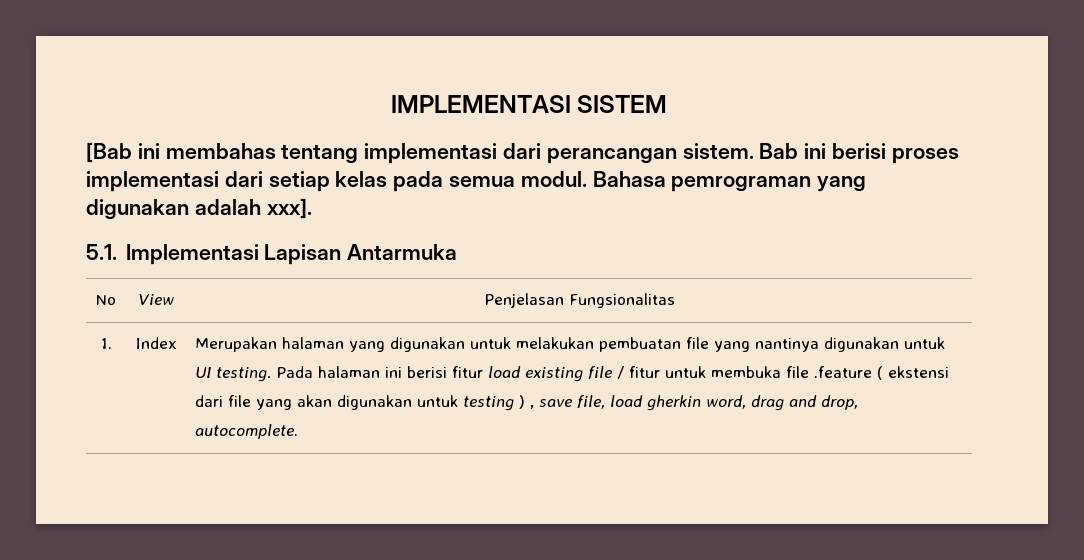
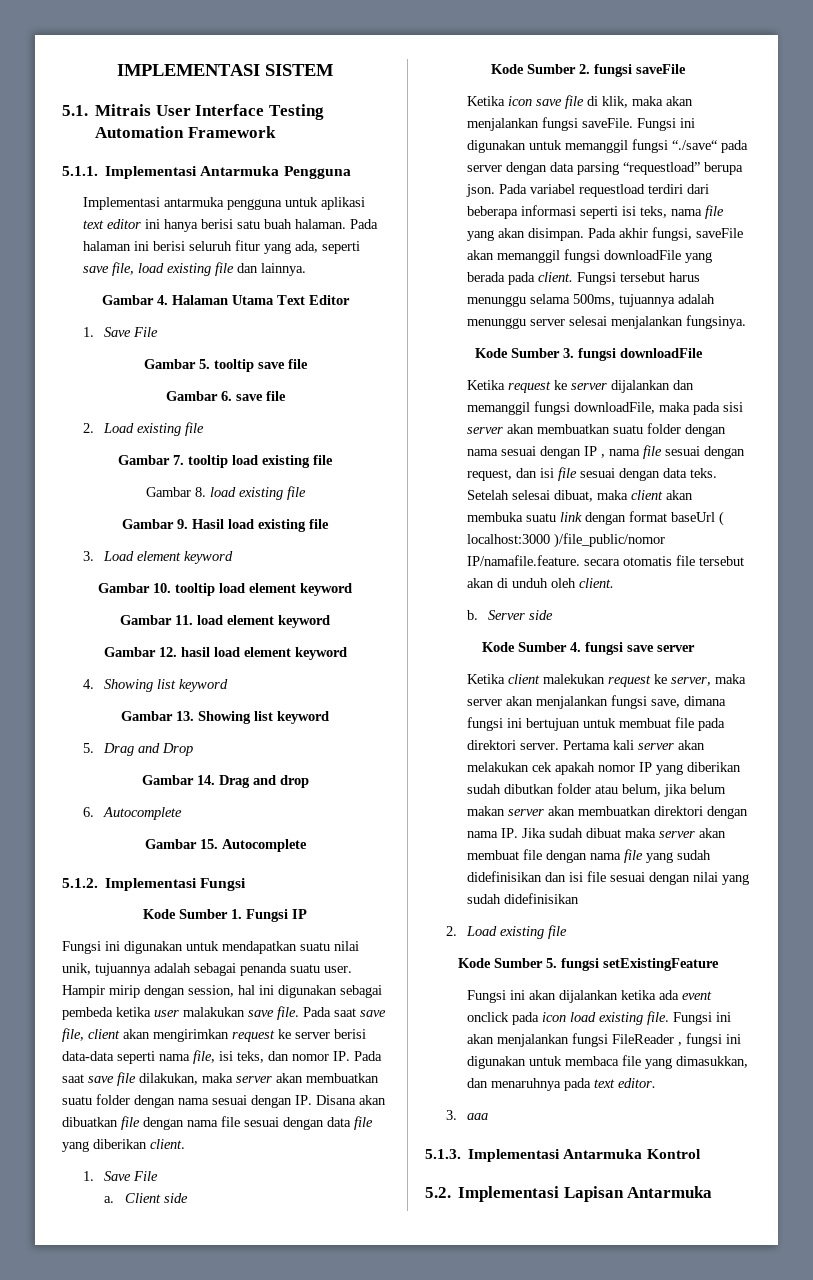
[86,142,959,164] [86,171,867,192] [86,198,312,220] [86,244,458,265] [96,295,116,305] [138,294,174,305] [483,293,675,308] [100,338,112,349] [135,337,177,349] [195,337,946,352] [195,366,950,382] [195,395,859,411] [195,424,299,439] [Bab ini membahas tentang implementasi dari perancangan sistem. Bab ini berisi proses implementasi dari setiap kelas pada semua modul. Bahasa pemrograman yang digunakan adalah xxx]. // 5.1. Implementasi Lapisan Antarmuka // No | View | Penjelasan Fungsionalitas // 1. | Index | Merupakan halaman yang digunakan untuk melakukan pembuatan file yang nantinya digunakan untuk UI testing. Pada halaman ini berisi fitur load existing file / fitur untuk membuka file .feature ( ekstensi dari file yang akan digunakan untuk testing ) , save file, load gherkin word, drag and drop, autocomplete. -> [62,104,325,120] [95,126,276,138] [62,166,351,179] [83,197,366,210] [83,219,379,232] [83,240,361,254] [83,262,307,276] [101,295,350,305] [83,327,159,337] [143,359,308,372] [165,391,286,401] [83,422,205,436] [118,455,333,468] [145,486,306,500] [122,519,329,532] [83,551,234,564] [98,583,352,596] [120,615,330,628] [103,647,347,660] [83,679,229,692] [121,711,329,724] [83,743,194,756] [141,775,309,788] [83,807,183,820] [144,839,307,852] [62,878,247,891] [143,909,307,922] [62,941,359,954] [62,963,352,976] [62,985,382,998] [62,1006,386,1020] [62,1028,366,1042] [62,1050,382,1064] [62,1072,379,1086] [62,1094,386,1108] [62,1116,373,1130] [62,1139,185,1152] [83,1171,159,1181] [104,1193,189,1203] [491,64,686,77] [467,95,694,109] [467,117,696,131] [467,139,749,153] [467,162,744,175] [466,184,710,197] [467,205,725,219] [467,227,744,241] [467,249,713,263] [467,272,701,285] [467,294,716,307] [467,315,747,329] [474,348,703,361] [467,380,695,393] [467,401,744,415] [467,423,727,437] [467,445,746,459] [467,467,718,481] [467,490,694,502] [467,511,725,526] [467,533,666,548] [467,555,745,566] [467,578,615,588] [467,610,554,620] [482,642,695,655] [467,674,747,687] [467,695,727,709] [467,717,726,731] [467,740,706,750] [467,762,742,775] [467,783,727,797] [467,806,749,819] [467,828,727,838] [467,849,712,863] [467,871,750,885] [467,893,580,904] [446,925,568,939] [458,958,719,971] [467,990,713,1003] [467,1011,732,1025] [467,1033,742,1047] [467,1055,749,1069] [467,1078,657,1091] [446,1110,489,1120] [425,1149,701,1162] [425,1186,713,1202] 5.1. Mitrais User Interface Testing Automation Framework // 5.1.1. Implementasi Antarmuka Pengguna // Implementasi antarmuka pengguna untuk aplikasi text editor ini hanya berisi satu buah halaman. Pada halaman ini berisi seluruh fitur yang ada, seperti save file, load existing file dan lainnya. // Gambar 4. Halaman Utama Text Editor // 1. Save File // Gambar 5. tooltip save file // Gambar 6. save file // 2. Load existing file // Gambar 7. tooltip load existing file // Gambar 8. load existing file // Gambar 9. Hasil load existing file // 3. Load element keyword // Gambar 10. tooltip load element keyword // Gambar 11. load element keyword // Gambar 12. hasil load element keyword // 4. Showing list keyword // Gambar 13. Showing list keyword // 5. Drag and Drop // Gambar 14. Drag and drop // 6. Autocomplete // Gambar 15. Autocomplete // 5.1.2. Implementasi Fungsi // Kode Sumber 1. Fungsi IP // Fungsi ini digunakan untuk mendapatkan suatu nilai unik, tujuannya adalah sebagai penanda suatu user. Hampir mirip dengan session, hal ini digunakan sebagai pembeda ketika user malakukan save file. Pada saat save file, client akan mengirimkan request ke server berisi data-data seperti nama file, isi teks, dan nomor IP. Pada saat save file dilakukan, maka server akan membuatkan suatu folder dengan nama sesuai dengan IP. Disana akan dibuatkan file dengan nama file sesuai dengan data file yang diberikan client. // 1. Save File // a. Client side // Kode Sumber 2. fungsi saveFile // Ketika icon save file di klik, maka akan menjalankan fungsi saveFile. Fungsi ini digunakan untuk memanggil fungsi “./save“ pada server dengan data parsing “requestload” berupa json. Pada variabel requestload terdiri dari beberapa informasi seperti isi teks, nama file yang akan disimpan. Pada akhir fungsi, saveFile akan memanggil fungsi downloadFile yang berada pada client. Fungsi tersebut harus menunggu selama 500ms, tujuannya adalah menunggu server selesai menjalankan fungsinya. // Kode Sumber 3. fungsi downloadFile // Ketika request ke server dijalankan dan memanggil fungsi downloadFile, maka pada sisi server akan membuatkan suatu folder dengan nama sesuai dengan IP , nama file sesuai dengan request, dan isi file sesuai dengan data teks. Setelah selesai dibuat, maka client akan membuka suatu link dengan format baseUrl ( localhost:3000 )/file_public/nomor IP/namafile.feature. secara otomatis file tersebut akan di unduh oleh client. // b. Server side // Kode Sumber 4. fungsi save server // Ketika client malekukan request ke server, maka server akan menjalankan fungsi save, dimana fungsi ini bertujuan untuk membuat file pada direktori server. Pertama kali server akan melakukan cek apakah nomor IP yang diberikan sudah dibutkan folder atau belum, jika belum makan server akan membuatkan direktori dengan nama IP. Jika sudah dibuat maka server akan membuat file dengan nama file yang sudah didefinisikan dan isi file sesuai dengan nilai yang sudah didefinisikan // 2. Load existing file // Kode Sumber 5. fungsi setExistingFeature // Fungsi ini akan dijalankan ketika ada event onclick pada icon load existing file. Fungsi ini akan menjalankan fungsi FileReader , fungsi ini digunakan untuk membaca file yang dimasukkan, dan menaruhnya pada text editor. // 3. aaa // 5.1.3. Implementasi Antarmuka Kontrol // 5.2. Implementasi Lapisan Antarmuka

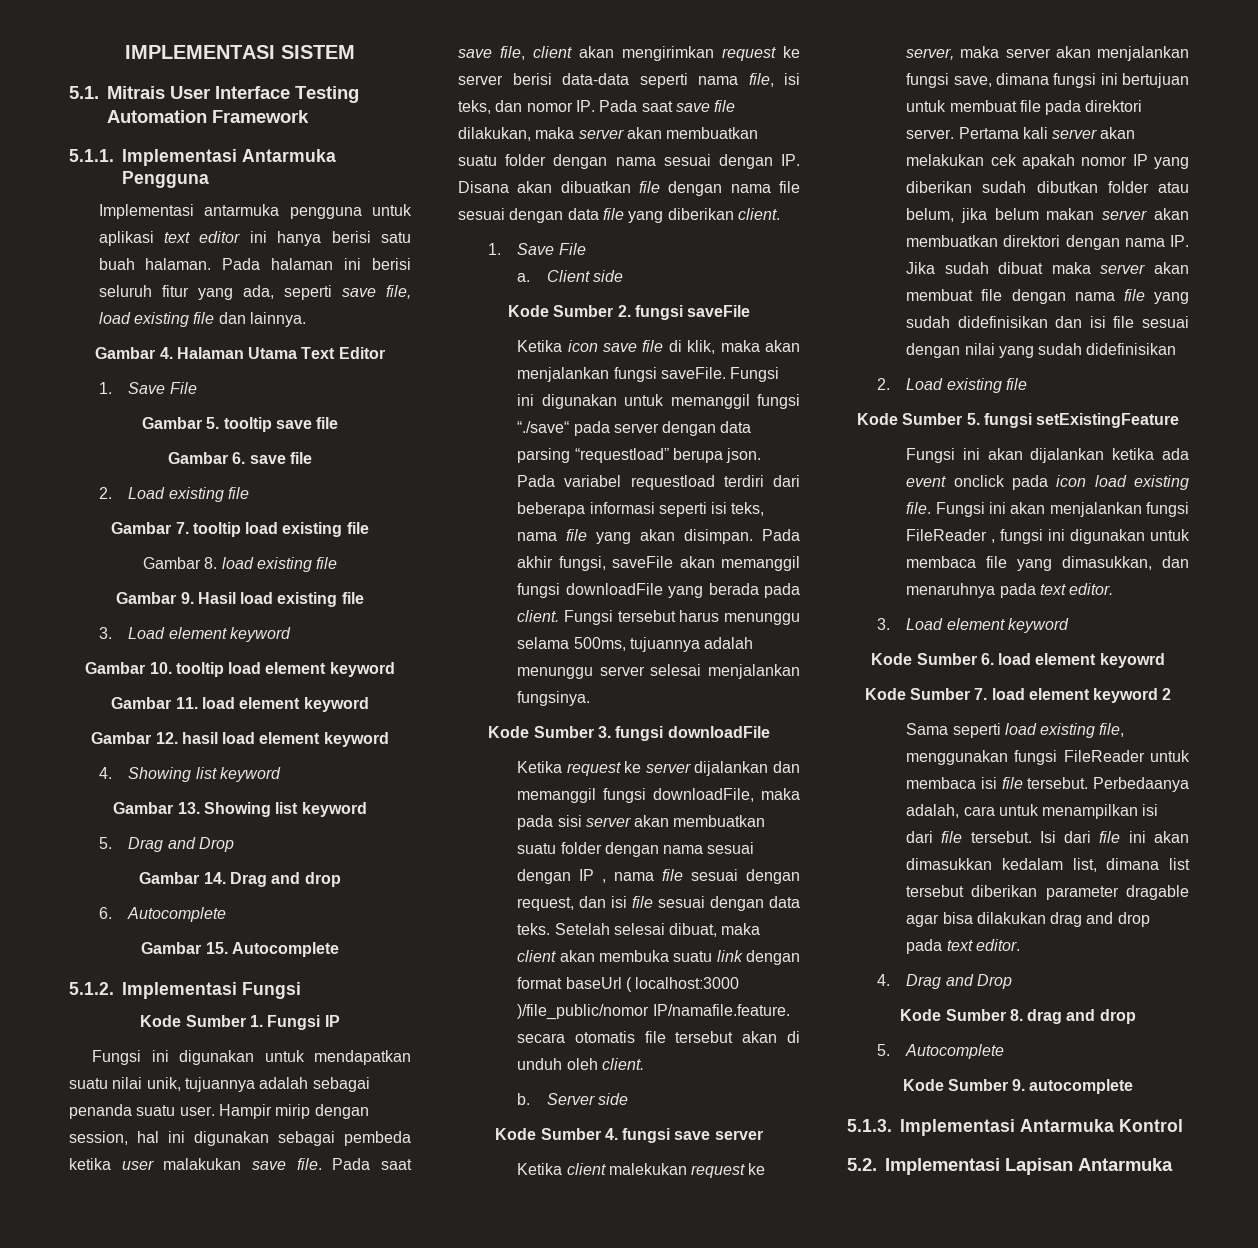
[467,1113,489,1120] aaa -> [906,618,1069,633] [871,653,1165,668] [864,688,1172,703] [906,723,1125,738] [906,750,1190,765] [906,777,1189,792] [906,804,1159,819] [906,831,1189,843] [906,858,1190,872] [906,885,1189,900] [906,912,1150,927] [906,939,1020,954] [876,974,1012,989] [900,1009,1136,1024] [876,1044,1005,1059] [902,1079,1134,1094] Load element keyword // Kode Sumber 6. load element keyowrd // Kode Sumber 7. load element keyword 2 // Sama seperti load existing file, menggunakan fungsi FileReader untuk membaca isi file tersebut. Perbedaanya adalah, cara untuk menampilkan isi dari file tersebut. Isi dari file ini akan dimasukkan kedalam list, dimana list tersebut diberikan parameter dragable agar bisa dilakukan drag and drop pada text editor. // 4. Drag and Drop // Kode Sumber 8. drag and drop // 5. Autocomplete // Kode Sumber 9. autocomplete

